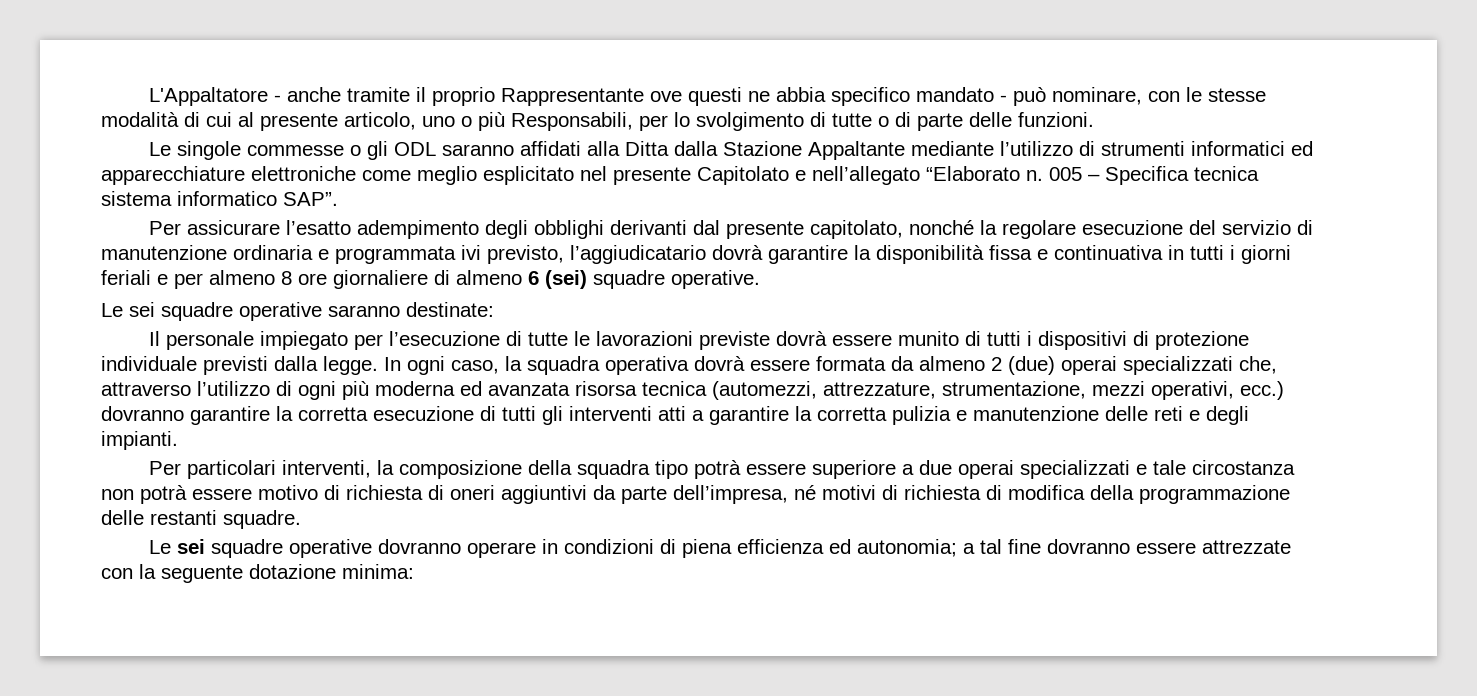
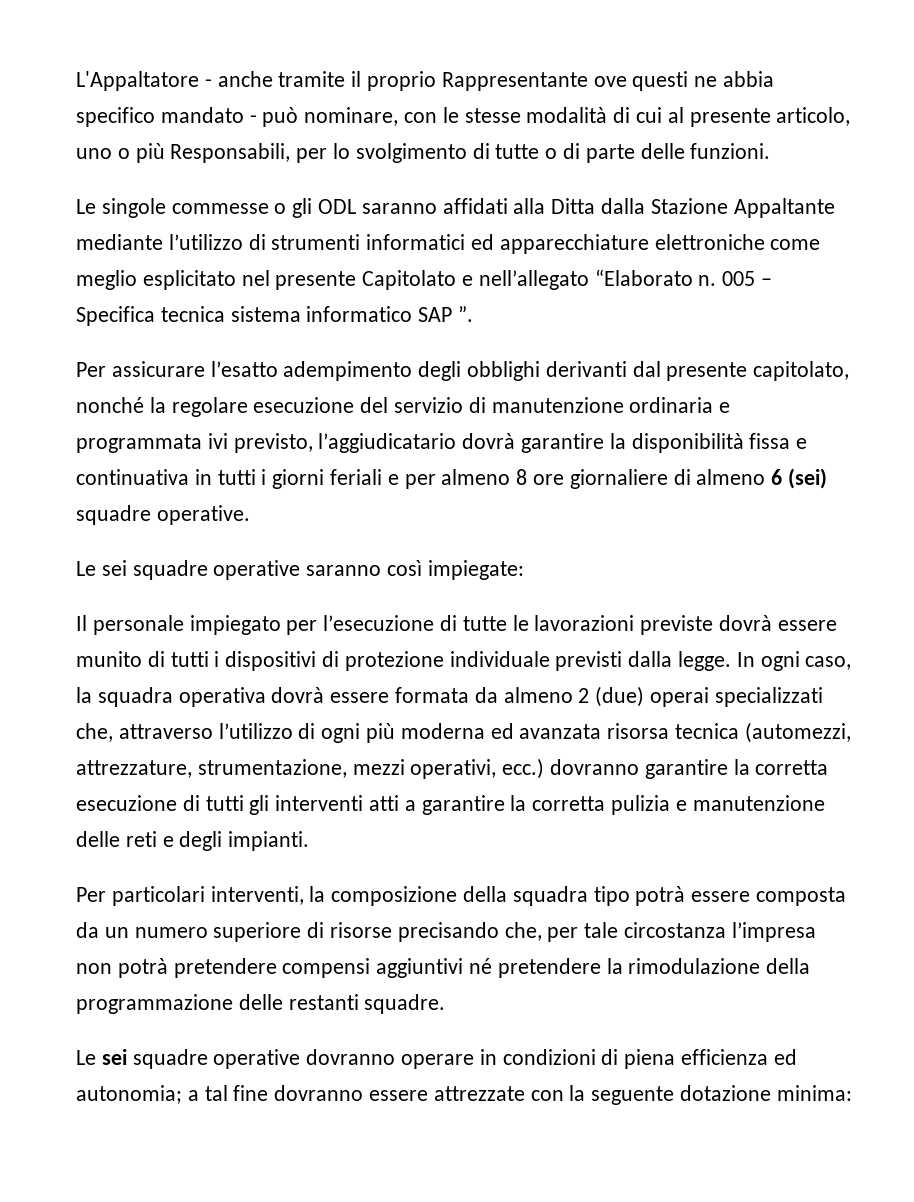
[283,192,338,206] SAP”. -> [418,306,474,322] SAP ”.
[406,302,494,317] destinate: -> [387,560,524,580] così impiegate:
[811,460,1147,479] superiore a due operai specializzati e -> [756,887,847,906] [76,922,579,942] composta da un numero superiore di risorse precisando che, per
(1295, 467) none -> [731,922,816,942] l’impresa
[192,485,1085,504] essere motivo di richiesta di oneri aggiuntivi da parte dell’impresa, né motivi di richiesta di modifica -> [173,958,761,978] pretendere compensi aggiuntivi né pretendere la rimodulazione

